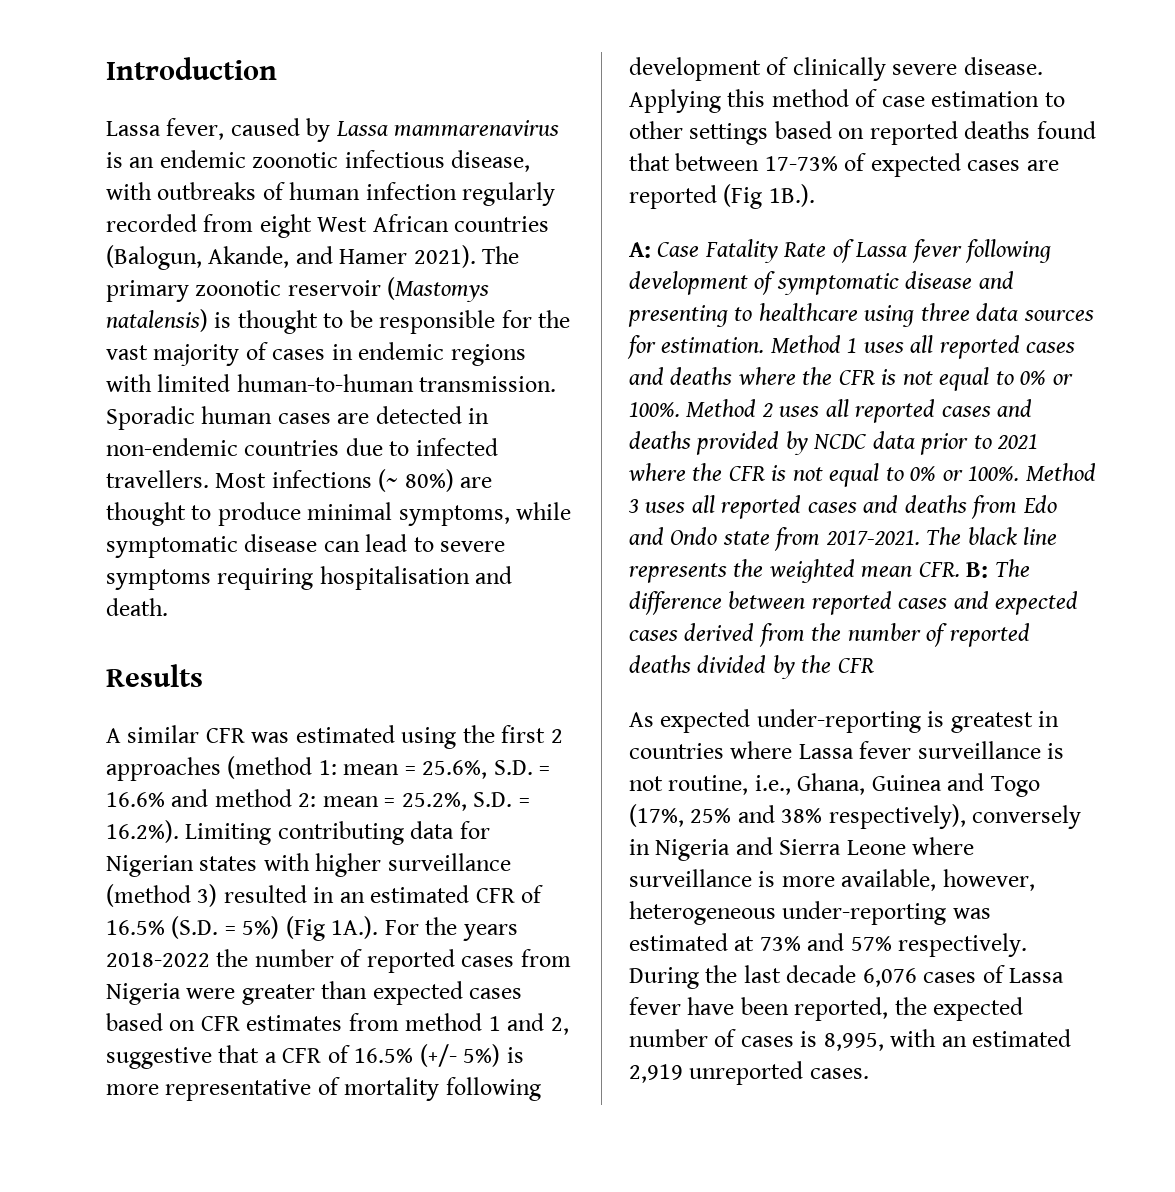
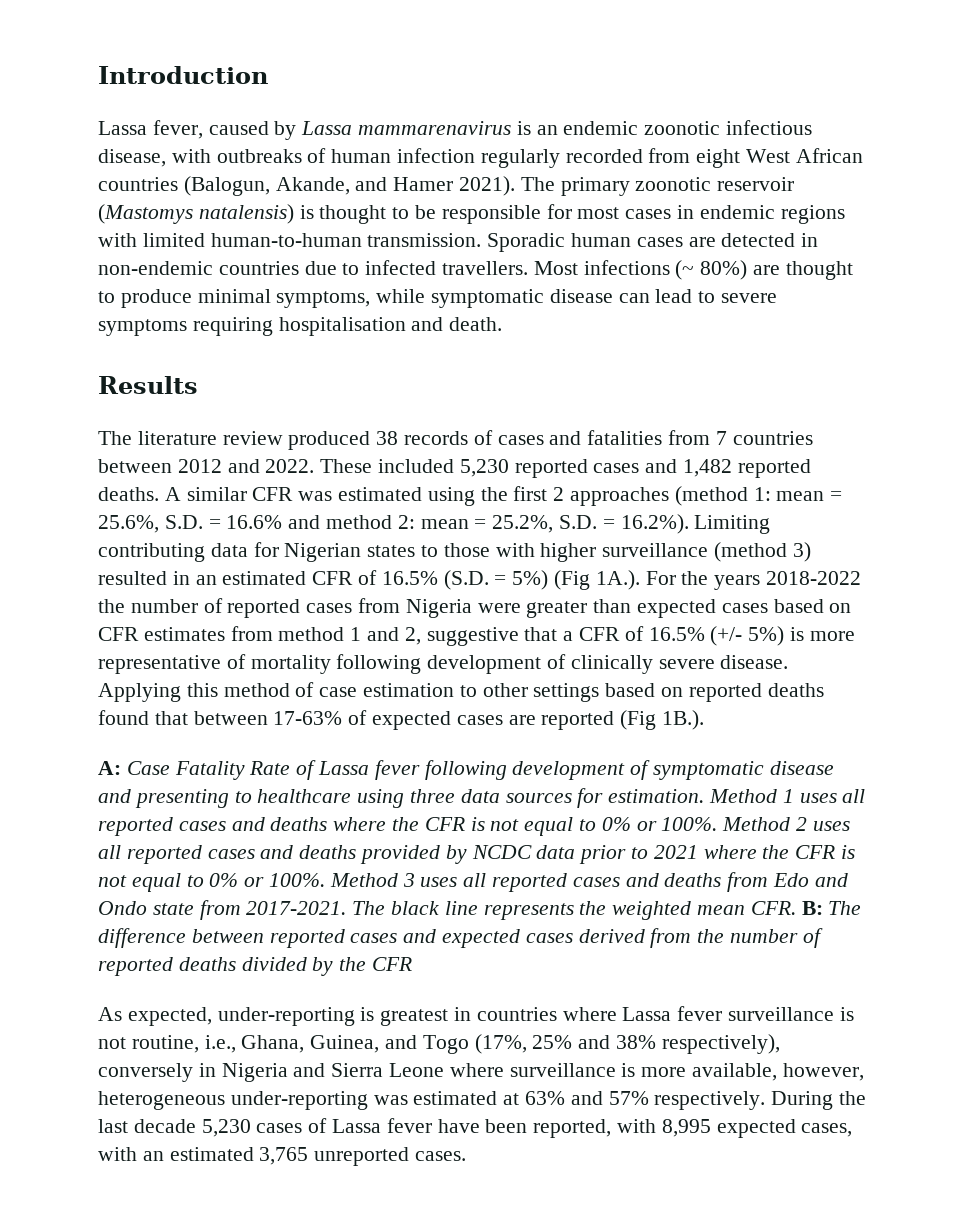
[538,310,571,328] [106,342,268,366] the vast majority of -> [577,207,620,219] most
(203, 675) none -> [98,430,813,450] [98,459,811,478] [98,487,159,501] The literature review produced 38 records of cases and fatalities from 7 countries between 2012 and 2022. These included 5,230 reported cases and 1,482 reported deaths.
(258, 863) none -> [421,543,490,557] to those
[764,156,838,171] 17-73% -> [273,711,343,725] 17-63%
[660,709,751,733] expected -> [127,1007,212,1026] expected,
[871,775,942,791] Guinea -> [310,1035,380,1053] Guinea,
[759,936,801,951] 73% -> [525,1091,566,1105] 63%
[862,968,917,987] 6,076 -> [201,1119,251,1137] 5,230
[894,997,1024,1021] [629,1029,884,1051] the expected number of cases is 8,995, -> [617,1119,853,1138] with 8,995 expected cases,
[629,1064,683,1083] 2,919 -> [259,1147,309,1165] 3,765

